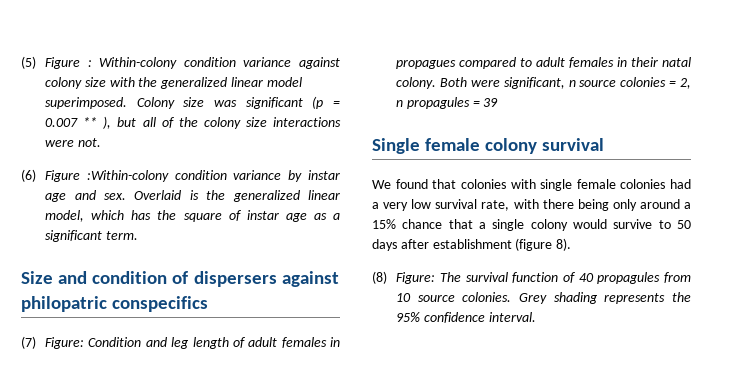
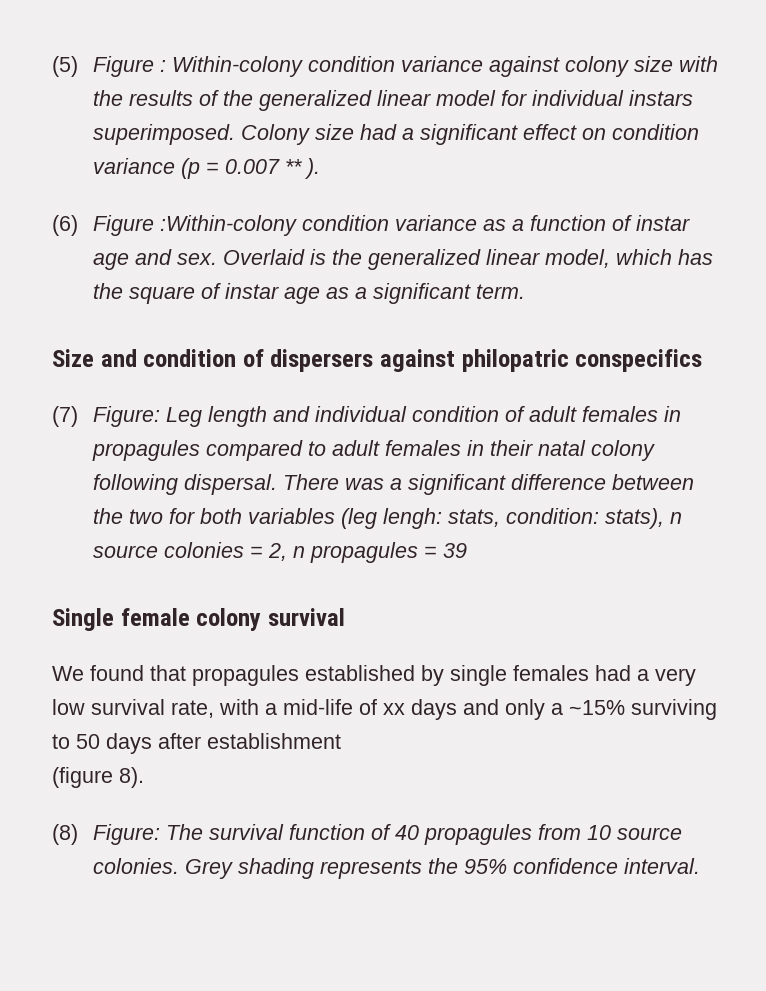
[160,77,302,89] [45,96,340,109] [45,116,341,129] [45,138,101,147] generalized linear model superimposed. Colony size was significant (p = 0.007 ** ), but all of the colony size interactions were not. -> [128,90,693,111] [92,124,699,145] [92,158,320,179] results of the generalized linear model for individual instars superimposed. Colony size had a significant effect on condition variance (p = 0.007 ** ).
[288,170,303,182] by -> [482,215,632,231] as a function of
[88,337,229,349] Condition and leg length -> [165,406,499,427] Leg length and individual condition
[396,59,457,69] propagues -> [91,440,200,461] propagules
[396,77,565,89] colony. Both were significant, -> [590,440,655,461] [92,474,694,495] [92,508,664,529] colony following dispersal. There was a significant difference between the two for both variables (leg lengh: stats, condition: stats),
[460,179,666,191] colonies with single female colonies -> [192,665,589,686] propagules established by single females
[542,199,691,211] [372,219,653,231] there being only around a 15% chance that a single colony would survive -> [265,699,717,720] a mid-life of xx days and only a ~15% surviving
(512, 244) none -> (341, 741) //

